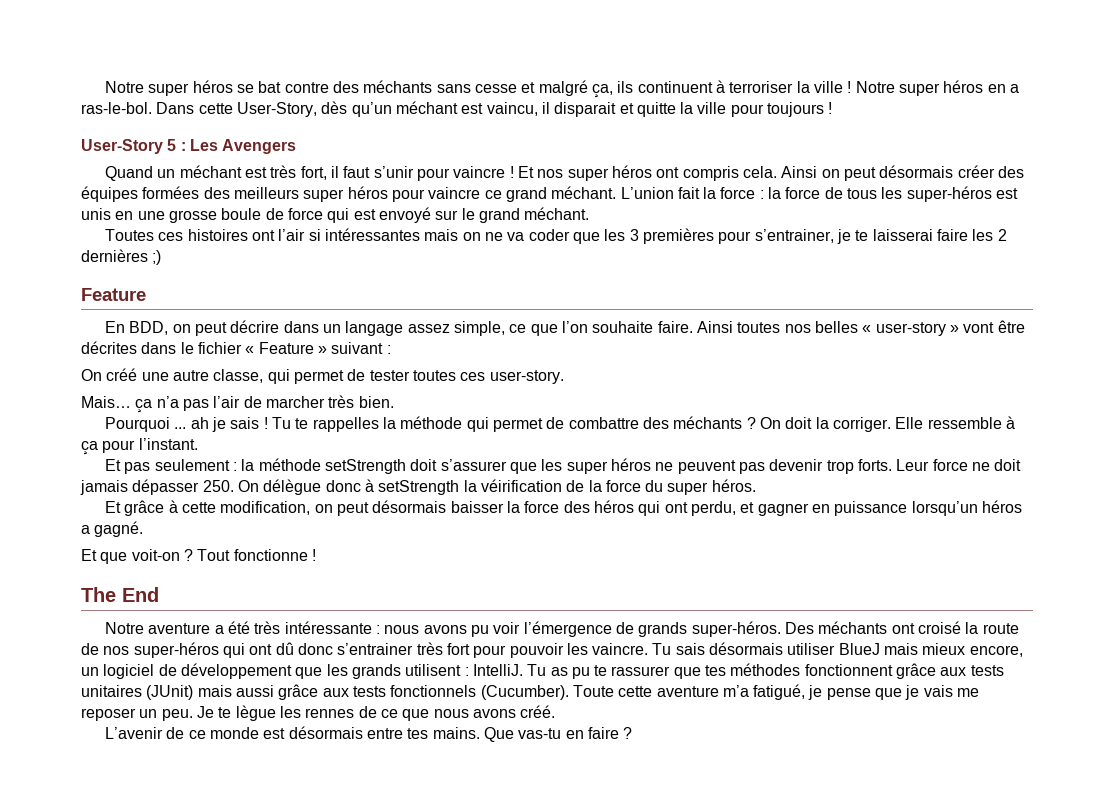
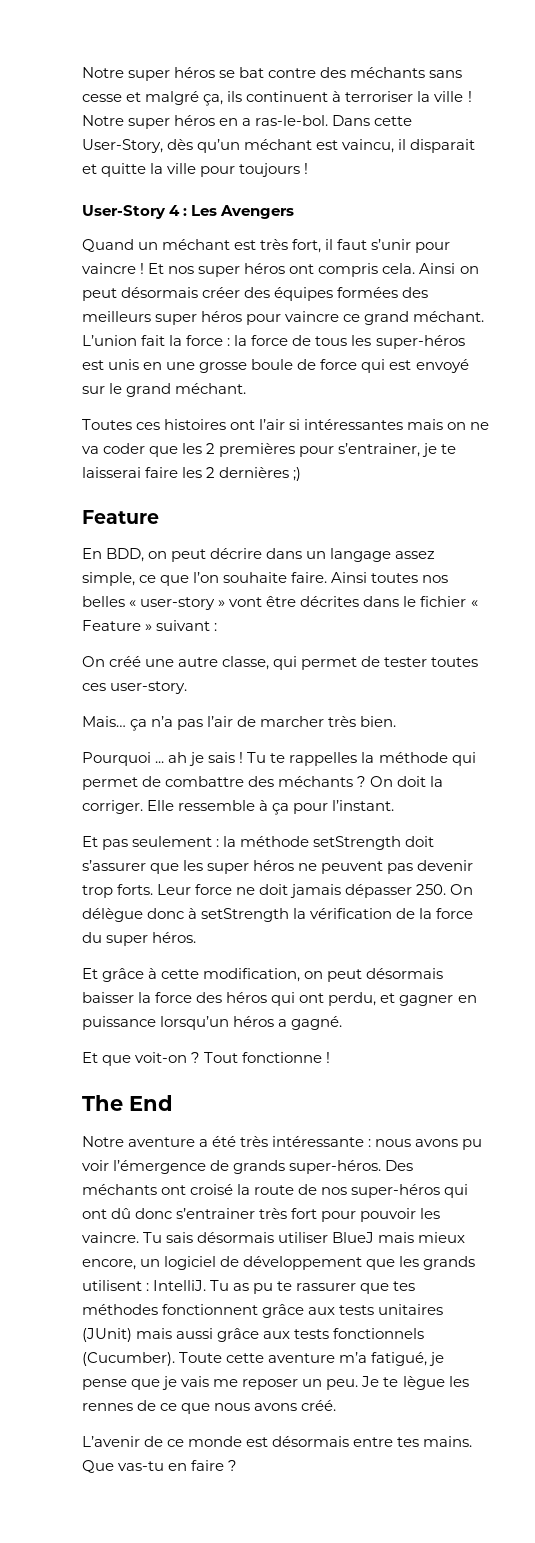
[167,139,177,151] 5 -> [169,205,181,216] 4
[629,229,639,241] 3 -> [206,443,216,454] 2
[480,479,562,492] véirification -> [310,908,393,919] vérification

